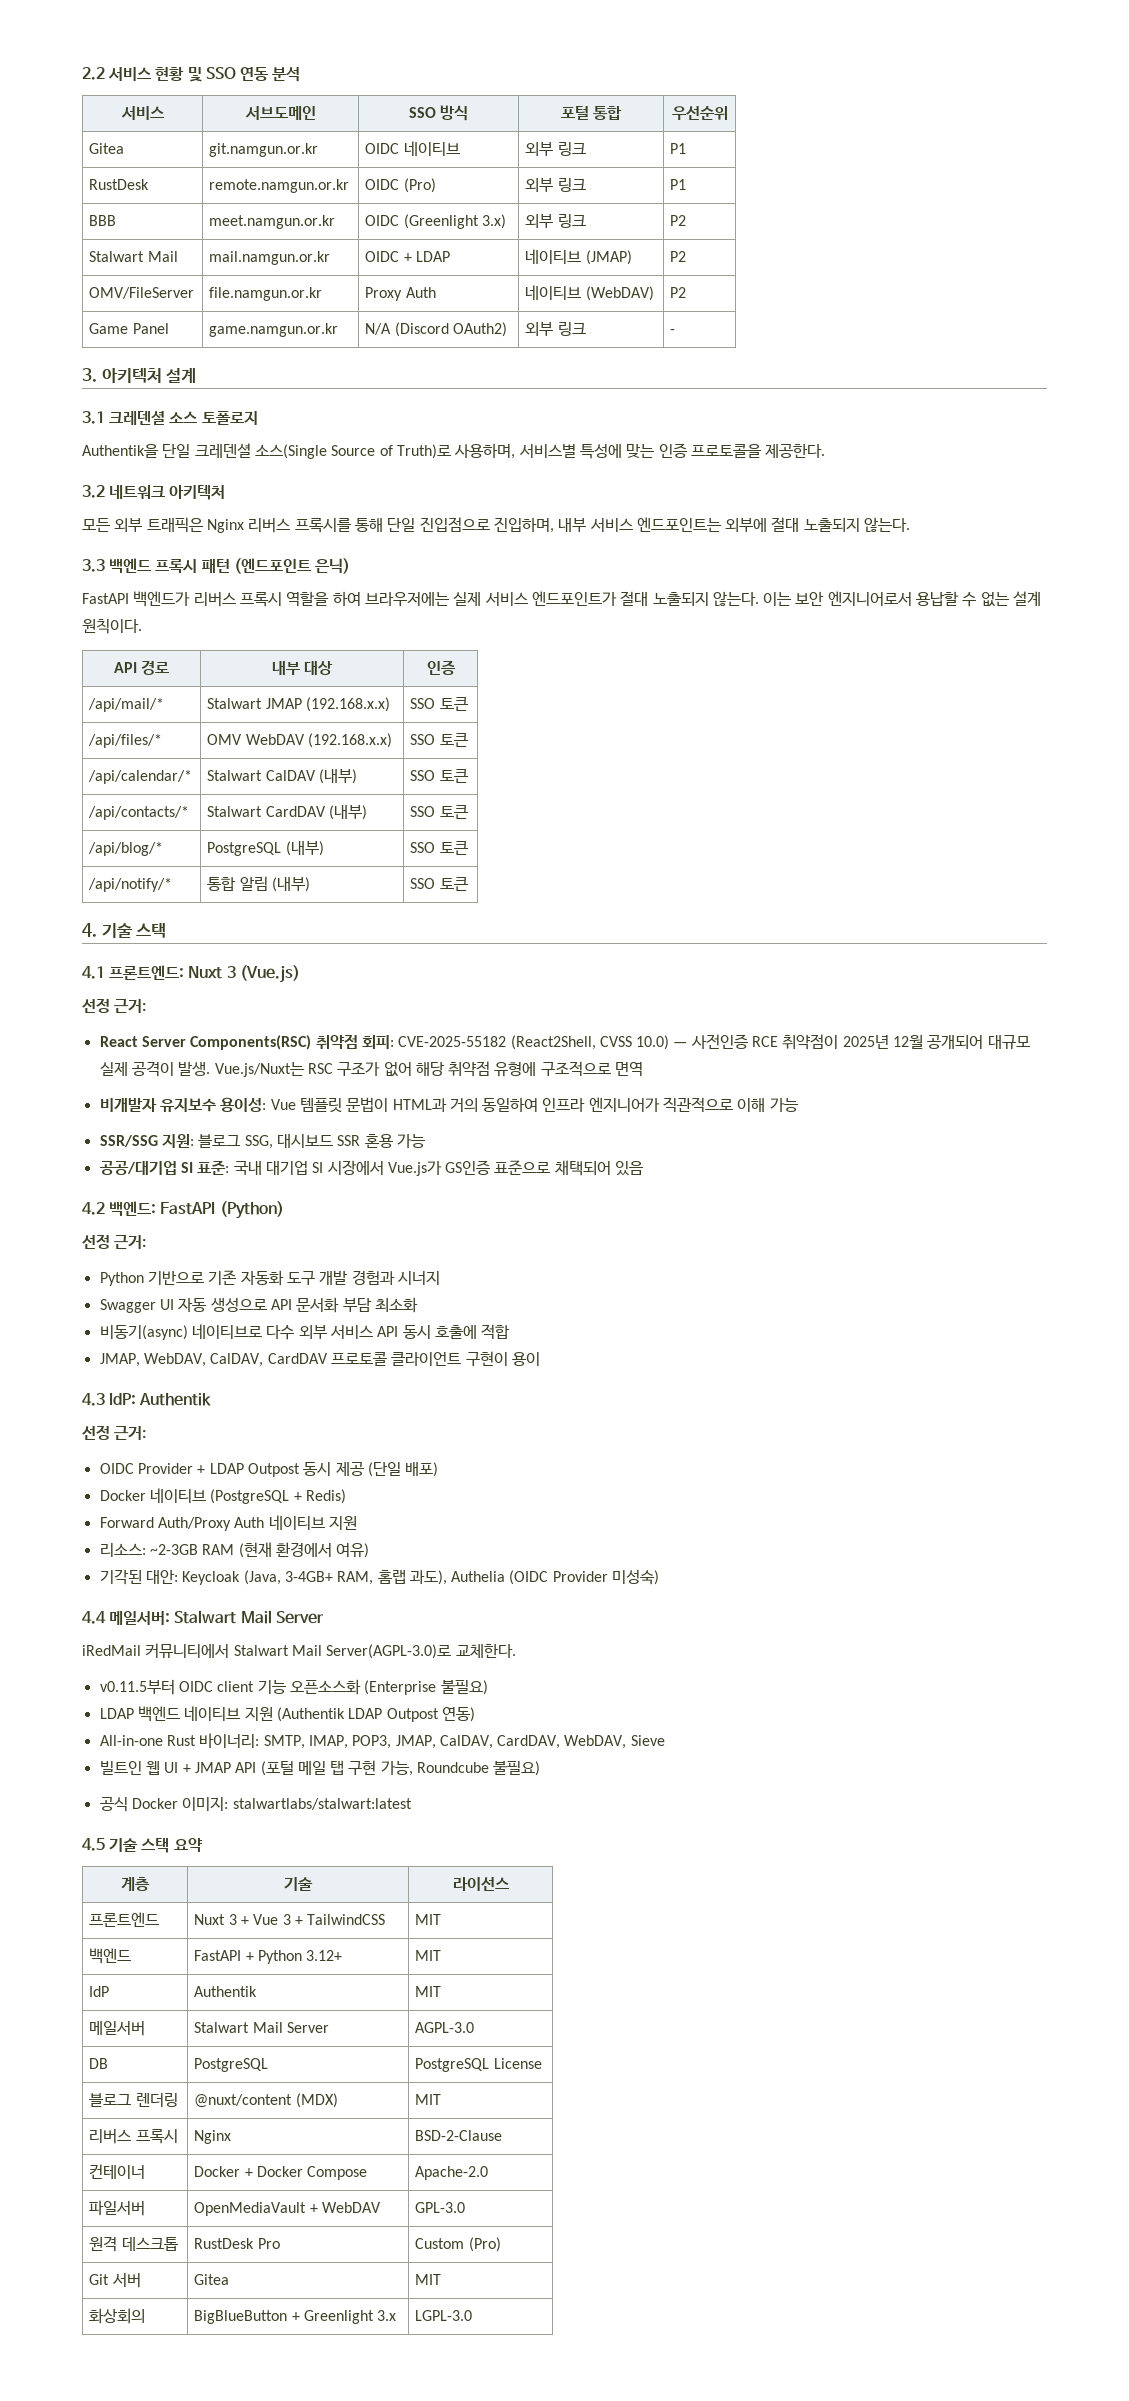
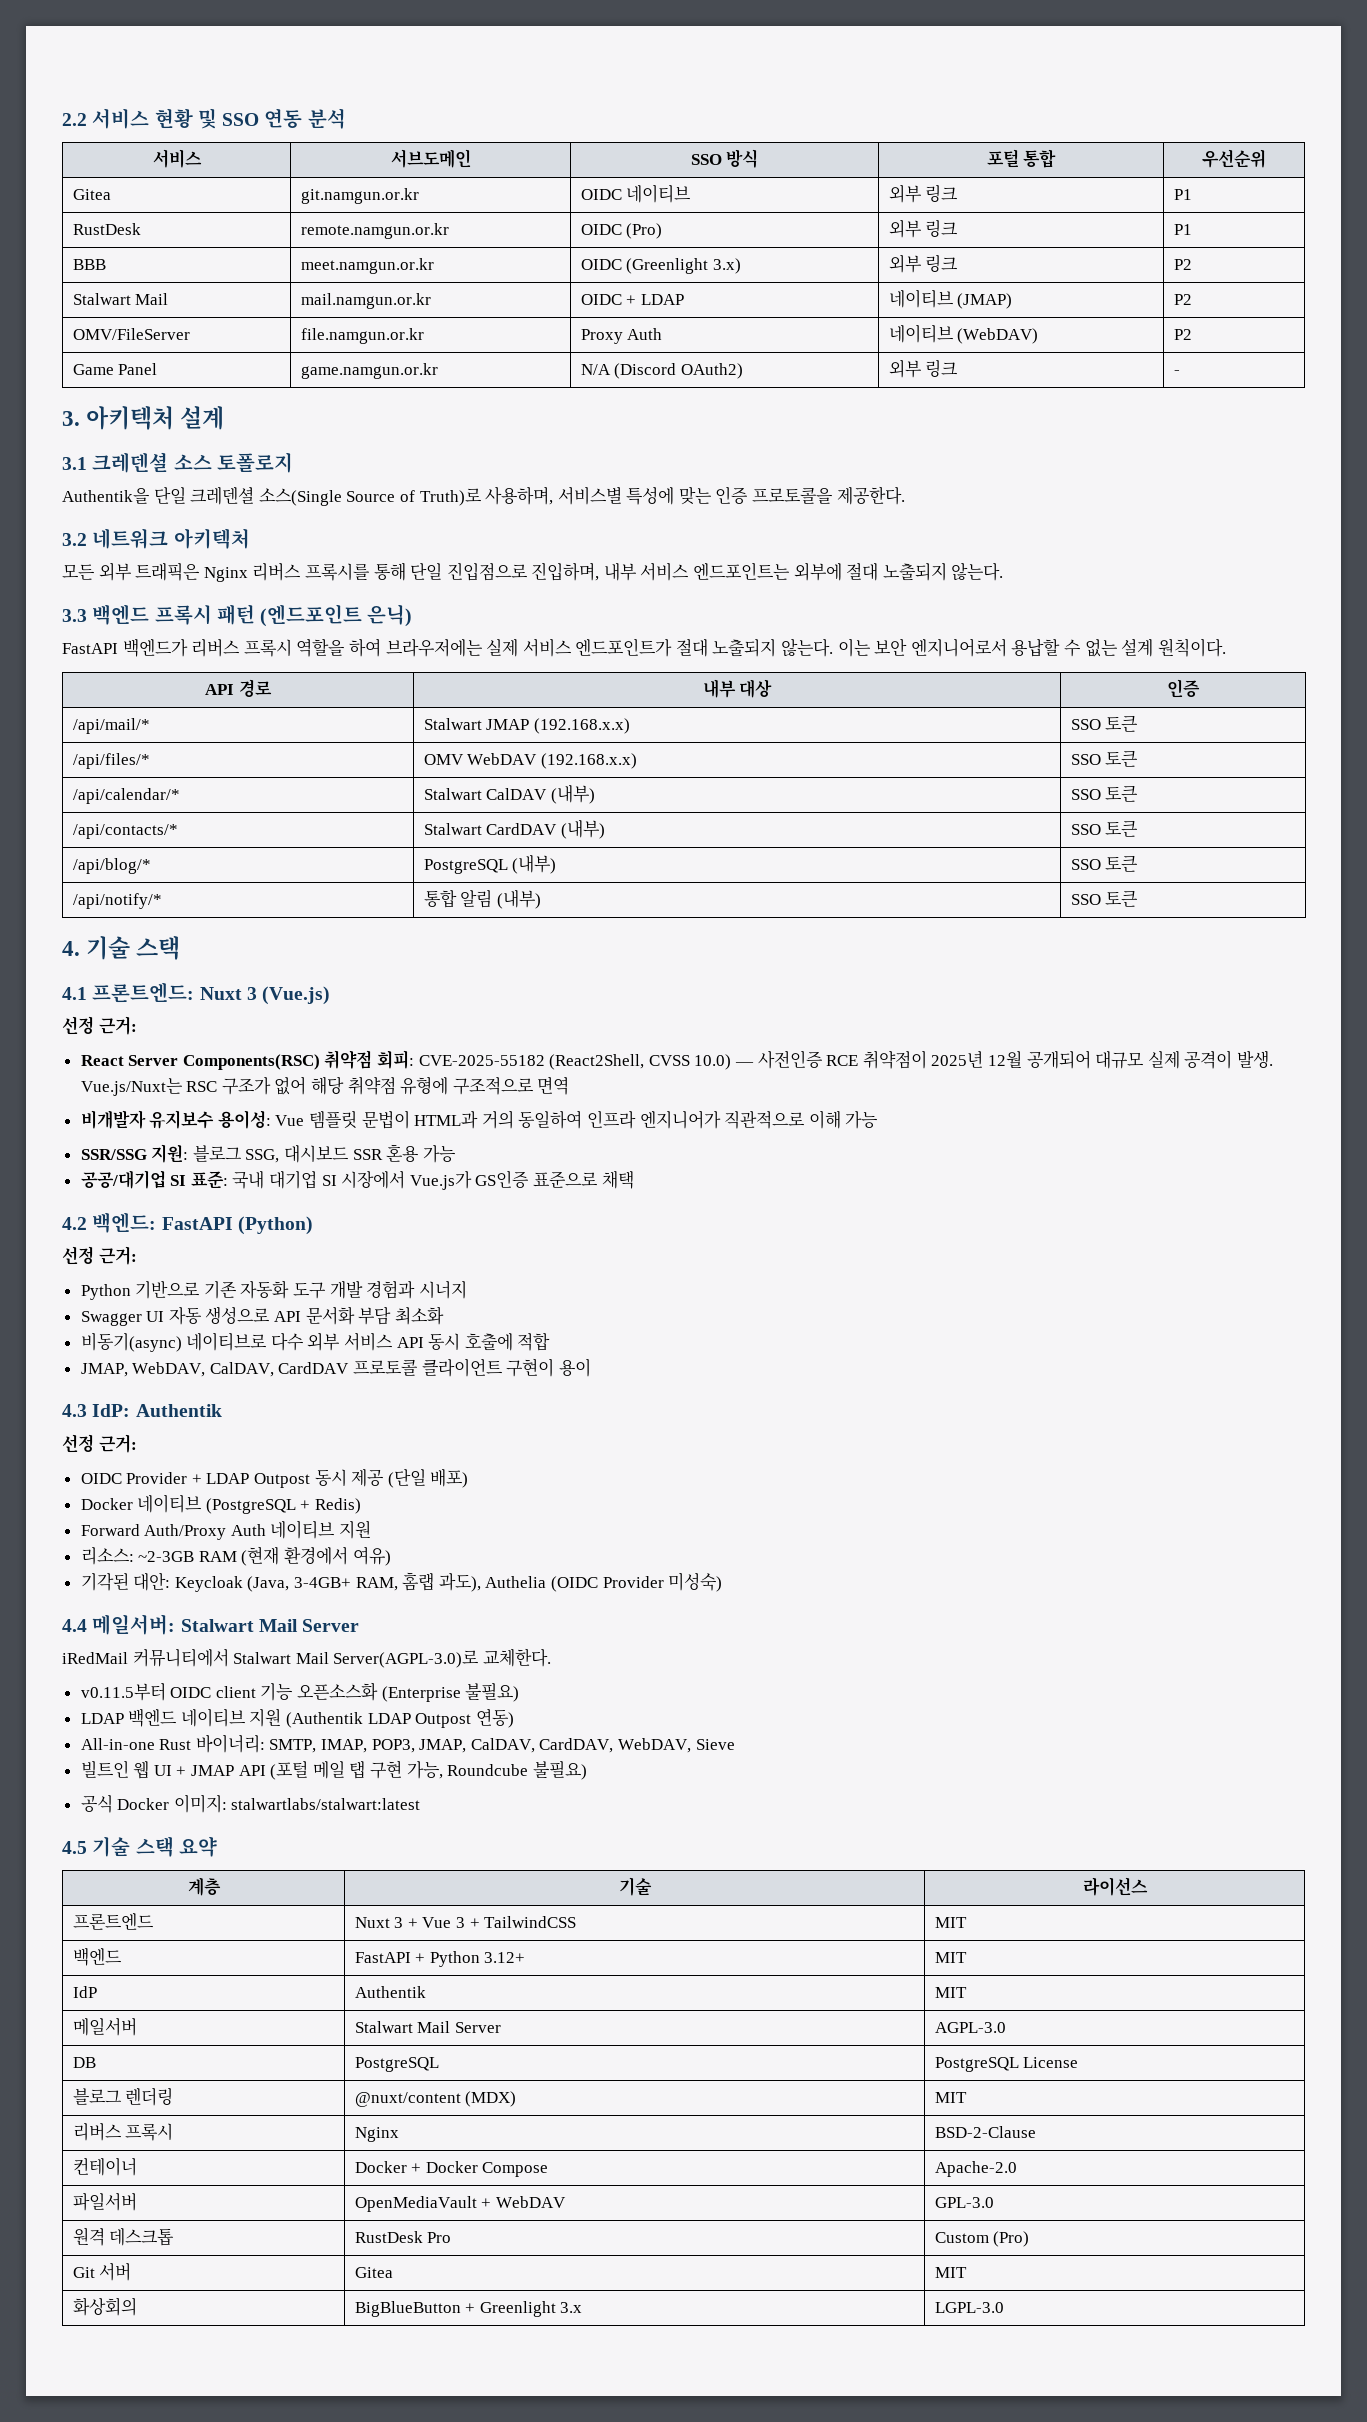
[554,1160,645,1176] 채택되어 있음 -> [601,1170,634,1189] 채택

